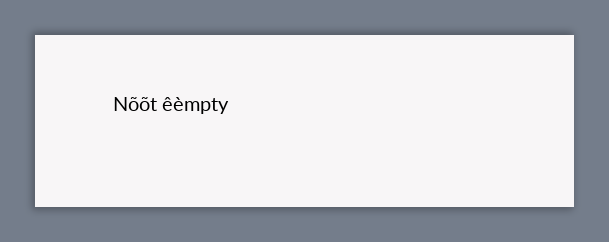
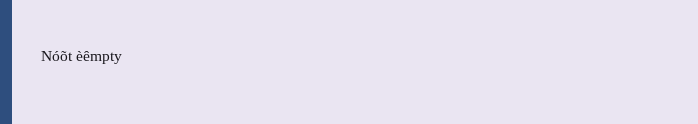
[113,97,230,114] Nõõt êèmpty -> [41,51,123,64] Nóõt èêmpty

